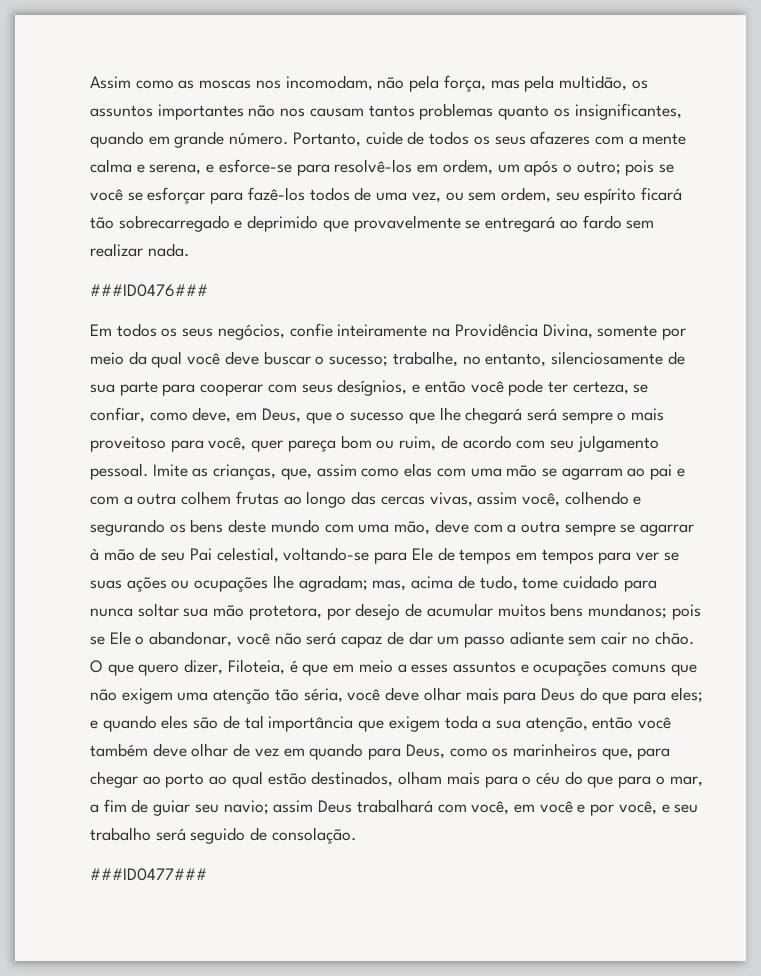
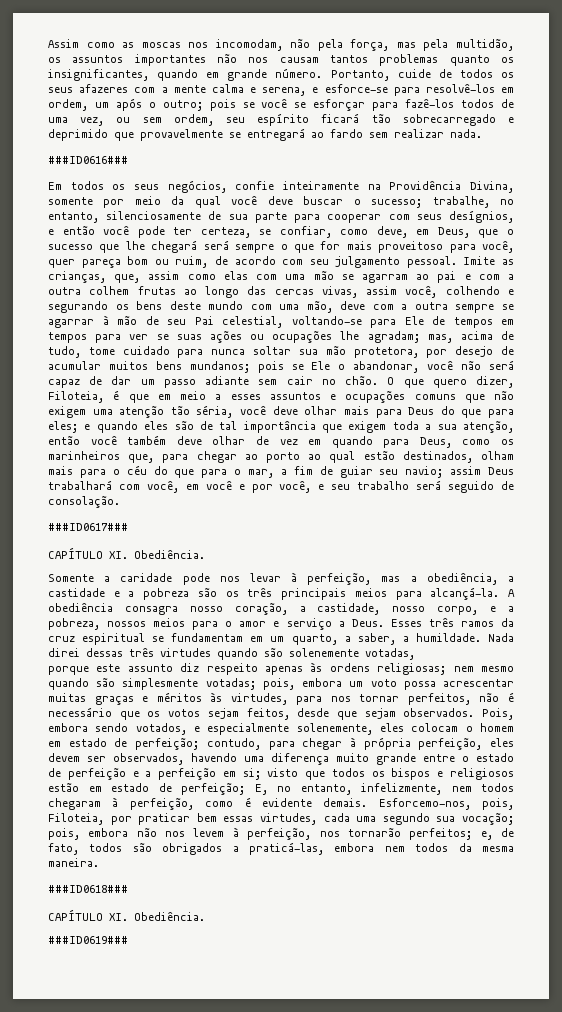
[90,284,208,297] ###ID0476### -> [48,156,128,164] ###ID0616###
(627, 416) none -> [293,241,341,253] que for
[90,868,207,881] ###ID0477### -> [48,523,128,531] [48,547,205,559] [48,572,514,585] [48,587,515,600] [48,602,515,615] [48,617,514,630] [48,633,514,645] [48,647,415,660] [48,662,514,675] [48,678,514,690] [48,692,514,705] [48,707,514,720] [48,723,514,735] [48,737,514,750] [48,753,514,765] [48,768,514,780] [48,783,514,795] [48,797,514,810] [48,813,515,825] [48,827,514,840] [48,842,514,855] [48,858,99,867] [48,885,128,893] [48,909,205,921] [48,936,128,944] ###ID0617### // CAPÍTULO XI. Obediência. // Somente a caridade pode nos levar à perfeição, mas a obediência, a castidade e a pobreza são os três principais meios para alcançá-la. A obediência consagra nosso coração, a castidade, nosso corpo, e a pobreza, nossos meios para o amor e serviço a Deus. Esses três ramos da cruz espiritual se fundamentam em um quarto, a saber, a humildade. Nada direi dessas três virtudes quando são solenemente votadas, // porque este assunto diz respeito apenas às ordens religiosas; nem mesmo quando são simplesmente votadas; pois, embora um voto possa acrescentar muitas graças e méritos às virtudes, para nos tornar perfeitos, não é necessário que os votos sejam feitos, desde que sejam observados. Pois, embora sendo votados, e especialmente solenemente, eles colocam o homem em estado de perfeição; contudo, para chegar à própria perfeição, eles devem ser observados, havendo uma diferença muito grande entre o estado de perfeição e a perfeição em si; visto que todos os bispos e religiosos estão em estado de perfeição; E, no entanto, infelizmente, nem todos chegaram à perfeição, como é evidente demais. Esforcemo-nos, pois, Filoteia, por praticar bem essas virtudes, cada uma segundo sua vocação; pois, embora não nos levem à perfeição, nos tornarão perfeitos; e, de fato, todos são obrigados a praticá-las, embora nem todos da mesma maneira. // ###ID0618### // CAPÍTULO XI. Obediência. // ###ID0619###

